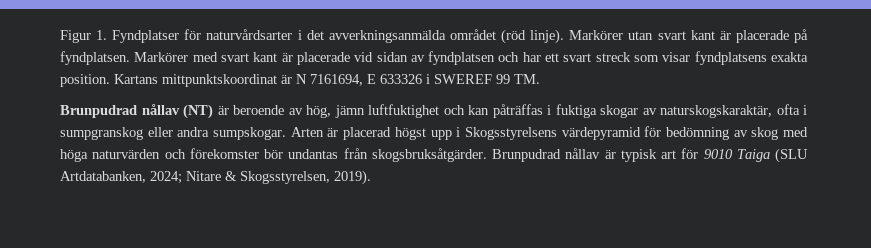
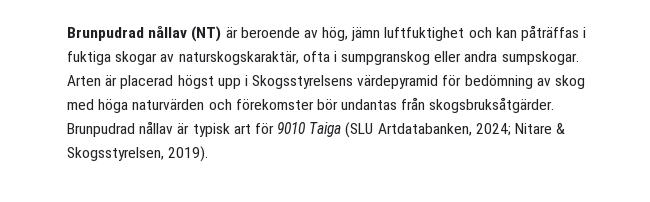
[60,29,809,44] [60,51,808,65] [60,74,540,87] Figur 1. Fyndplatser för naturvårdsarter i det avverkningsanmälda området (röd linje). Markörer utan svart kant är placerade på fyndplatsen. Markörer med svart kant är placerade vid sidan av fyndplatsen och har ett svart streck som visar fyndplatsens exakta position. Kartans mittpunktskoordinat är N 7161694, E 633326 i SWEREF 99 TM. // -> (67, 34) none

